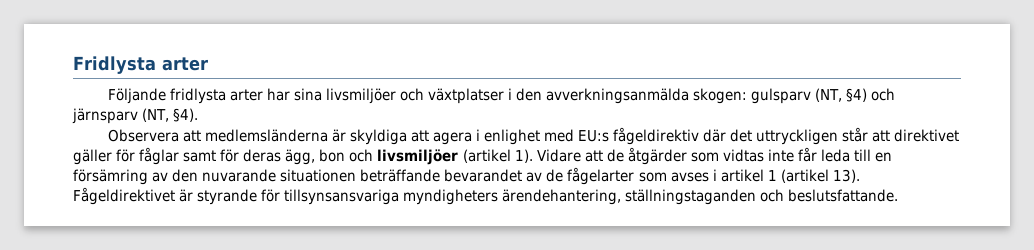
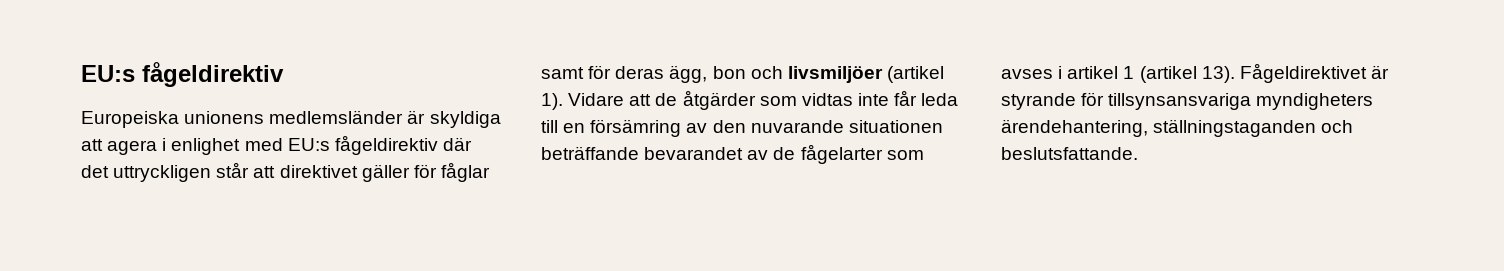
[73,56,208,74] [107,88,896,104] [72,108,199,124] [107,129,328,142] Fridlysta arter // Följande fridlysta arter har sina livsmiljöer och växtplatser i den avverkningsanmälda skogen: gulsparv (NT, §4) och järnsparv (NT, §4). // Observera att medlemsländerna -> [81,62,284,87] [81,110,404,128] EU:s fågeldirektiv // Europeiska unionens medlemsländer

